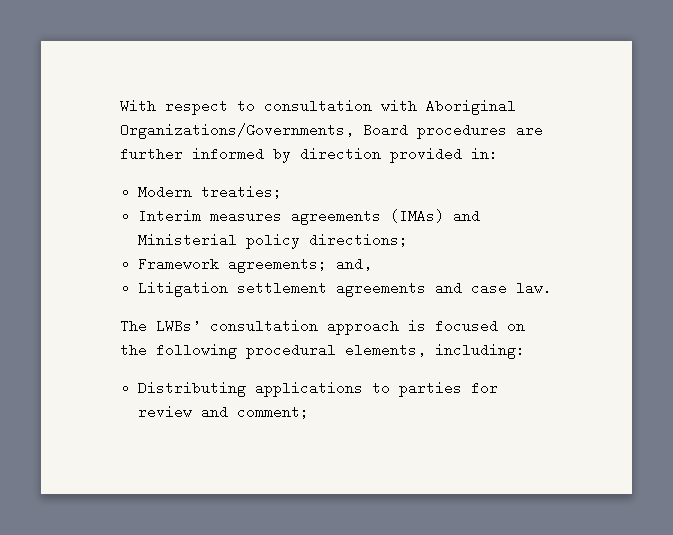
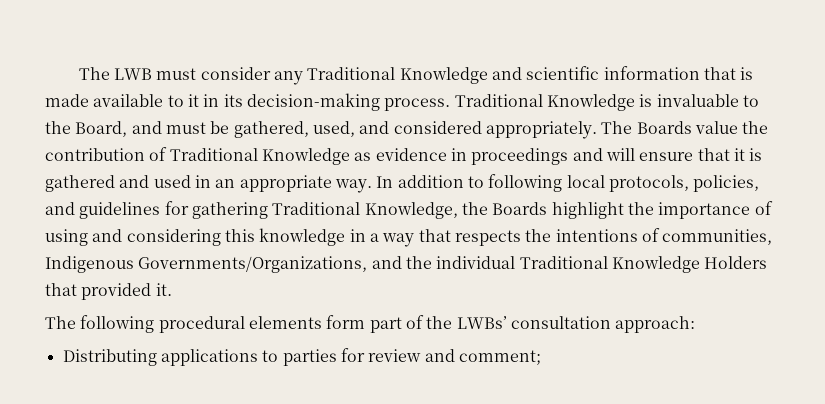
[120,99,516,115] [120,123,543,139] [120,147,498,163] [138,185,283,199] [138,209,481,225] [138,233,409,249] [138,257,373,273] [138,281,553,297] [120,319,525,335] [120,343,525,359] With respect to consultation with Aboriginal Organizations/Governments, Board procedures are further informed by direction provided in: // Modern treaties; // Interim measures agreements (IMAs) and Ministerial policy directions; // Framework agreements; and, // Litigation settlement agreements and case law. // The LWBs’ consultation approach is focused on the following procedural elements, including: -> [78,66,754,85] [45,93,759,111] [45,121,769,139] [45,147,763,165] [45,174,760,193] [45,201,773,219] [45,228,773,247] [45,256,768,273] [45,283,172,300] [45,315,696,333] The LWB must consider any Traditional Knowledge and scientific information that is made available to it in its decision-making process. Traditional Knowledge is invaluable to the Board, and must be gathered, used, and considered appropriately. The Boards value the contribution of Traditional Knowledge as evidence in proceedings and will ensure that it is gathered and used in an appropriate way. In addition to following local protocols, policies, and guidelines for gathering Traditional Knowledge, the Boards highlight the importance of using and considering this knowledge in a way that respects the intentions of communities, Indigenous Governments/Organizations, and the individual Traditional Knowledge Holders that provided it. // The following procedural elements form part of the LWBs’ consultation approach:

